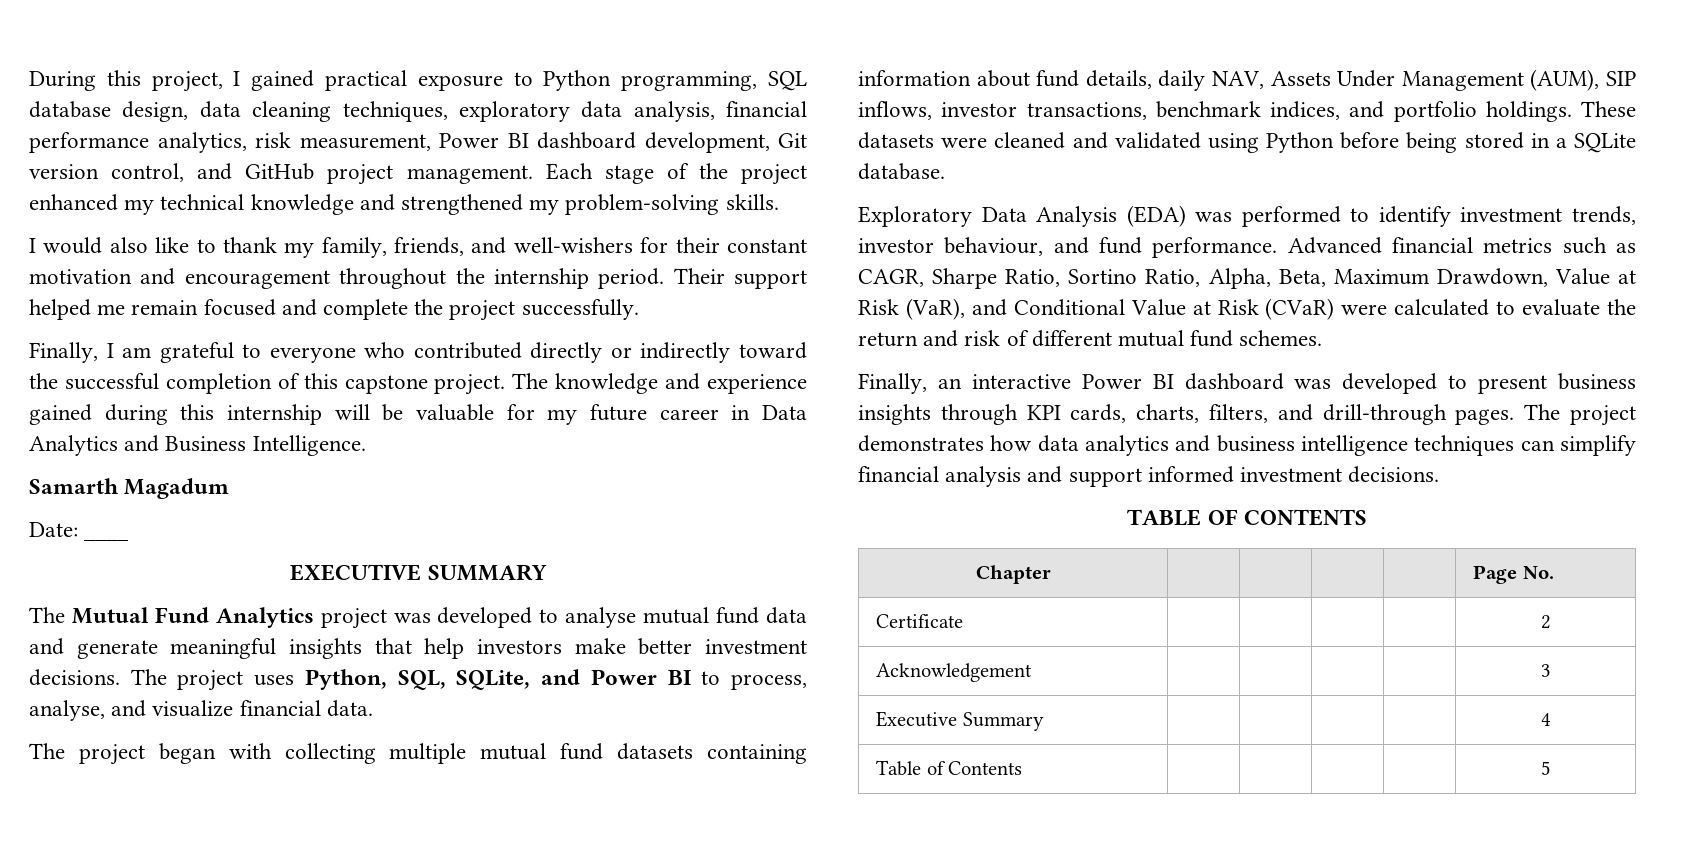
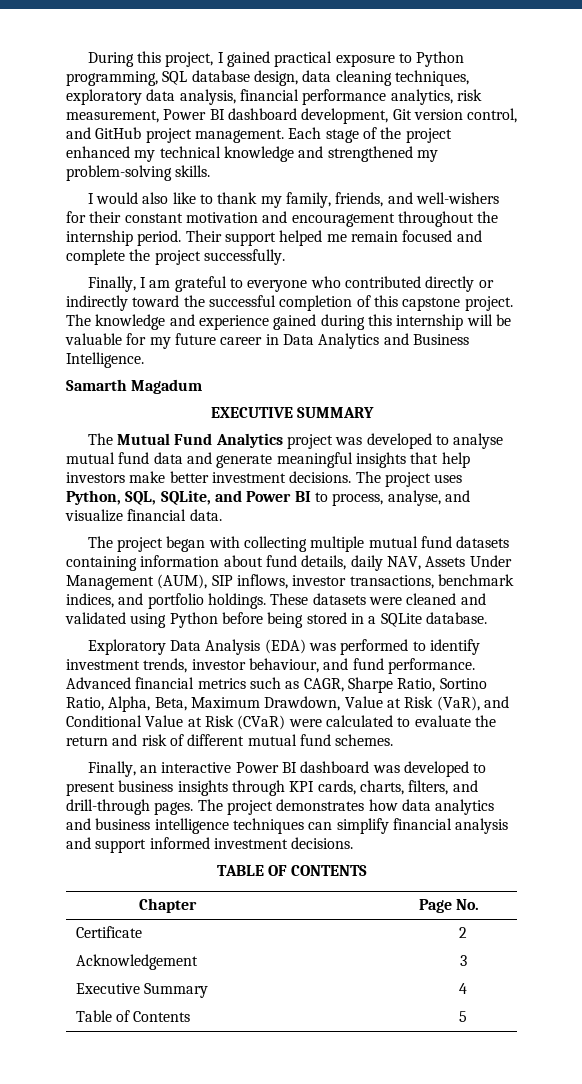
[29,522,78,537] [84,537,130,541] // Date: ____ -> (203, 386) none

